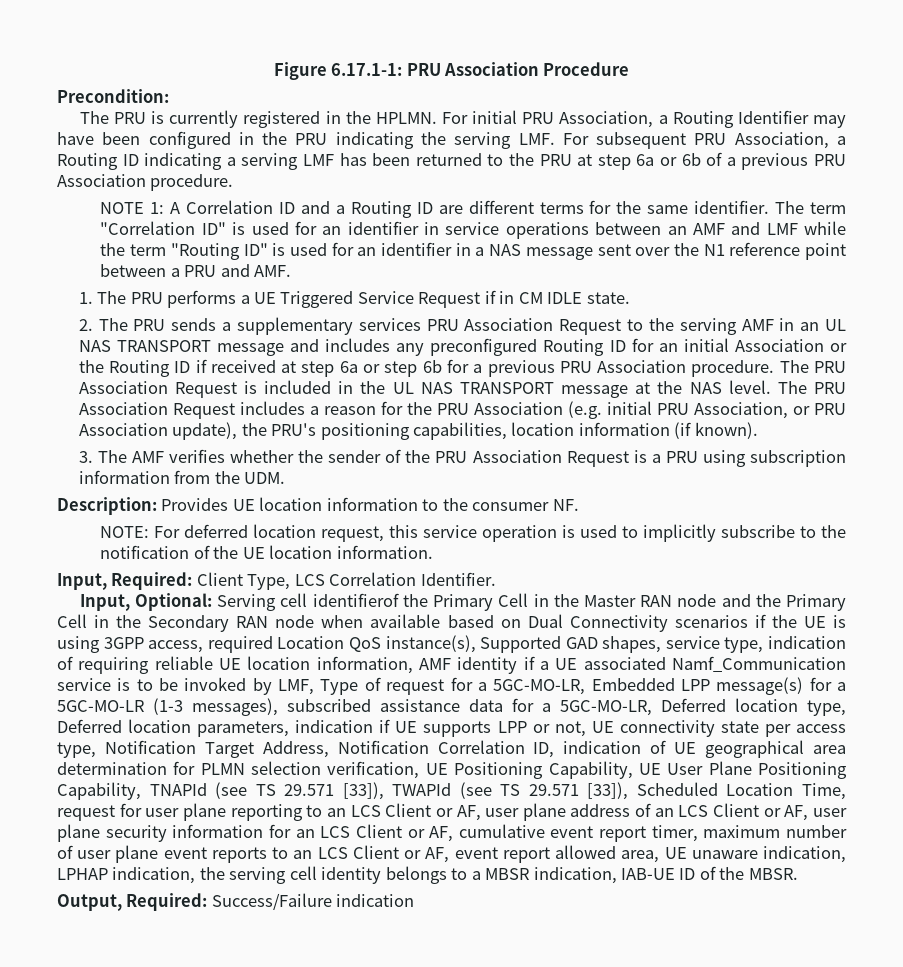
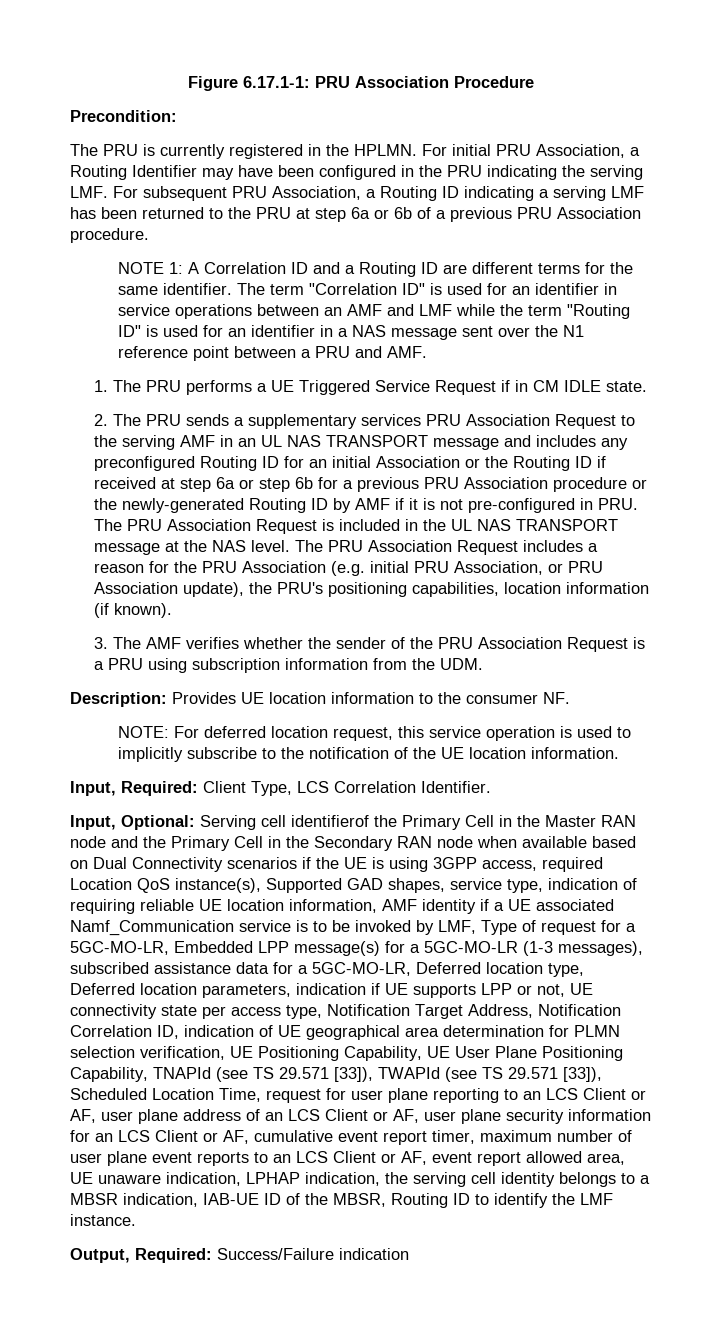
[691,360,775,377] procedure. -> [552,477,647,492] [93,498,638,513] procedure or the newly-generated Routing ID by AMF if it is not pre-configured in PRU.
[748,868,798,880] MBSR. -> [333,1193,613,1208] [70,1214,136,1226] MBSR, Routing ID to identify the LMF instance.

